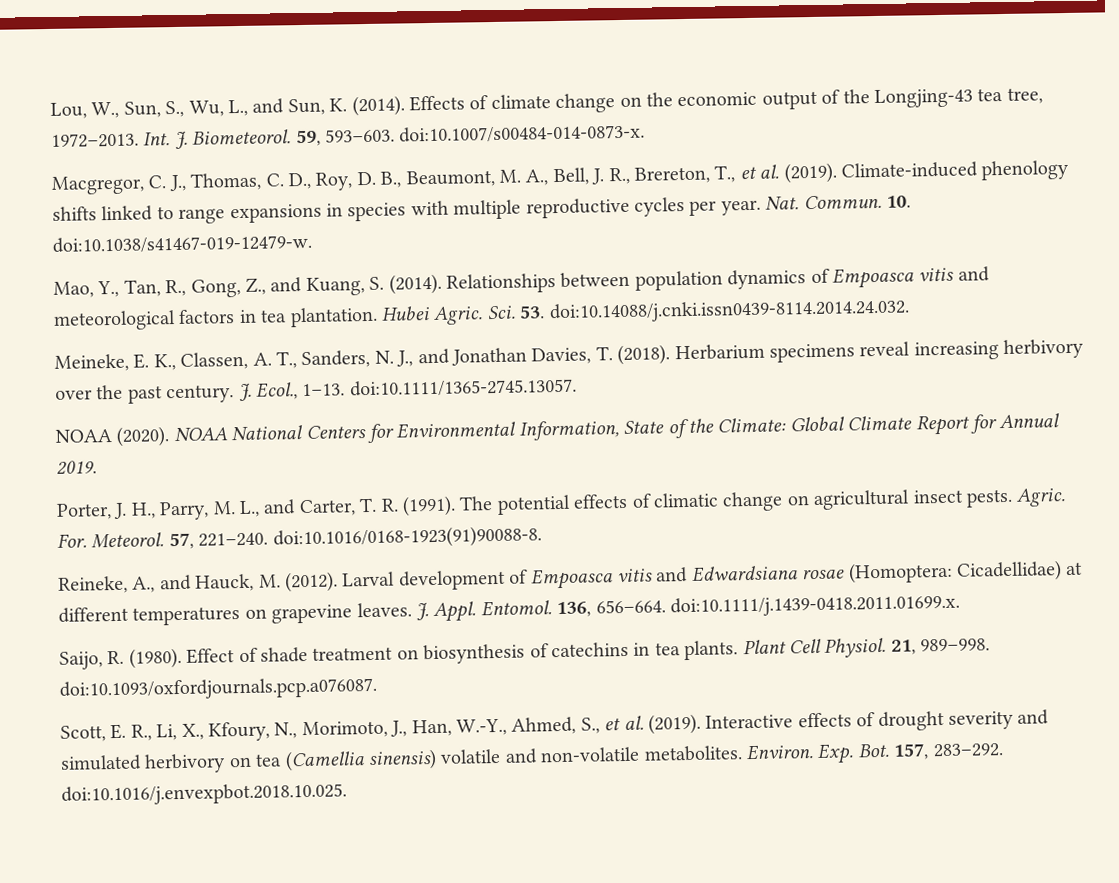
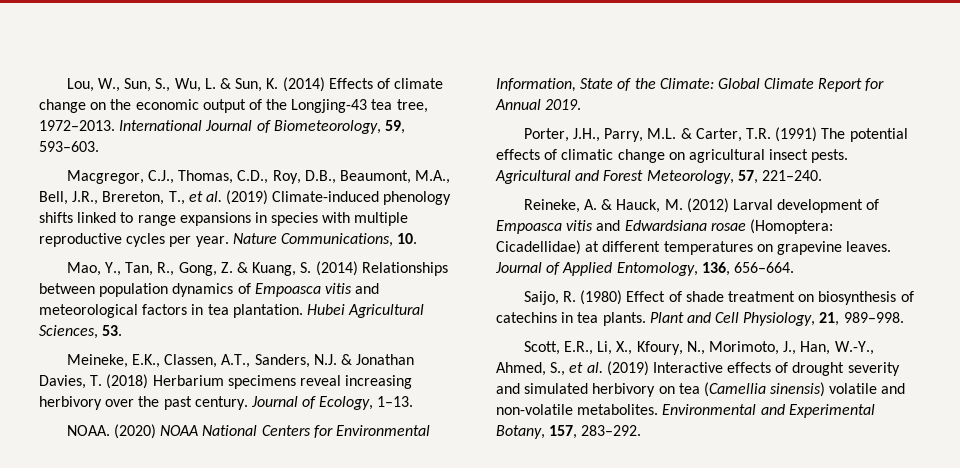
[228,98,285,117] L., and -> [204,78,232,89] L. &
[351,95,405,117] (2014). -> [282,77,325,92] (2014)
[143,129,292,150] Int. J. Biometeorol. -> [119,120,381,134] International Journal of Biometeorology,
[399,123,646,144] doi:10.1007/s00484-014-0873-x. -> (99, 146) none
[148,167,630,192] C. J., Thomas, C. D., Roy, D. B., Beaumont, M. A., Bell, J. R., -> [148,170,451,184] [39,191,99,205] C.J., Thomas, C.D., Roy, D.B., Beaumont, M.A., Bell, J.R.,
[783,162,837,184] (2019). -> [226,190,269,205] (2019)
[765,194,882,210] Nat. Commun. -> [232,233,393,247] Nature Communications,
[52,233,312,254] doi:10.1038/s41467-019-12479-w. -> (418, 238) none
[245,277,303,295] Z., and -> [220,262,249,273] Z. &
[388,273,442,295] (2014). -> [315,261,358,276] (2014)
[433,305,516,325] Agric. Sci. -> [348,304,425,318] [39,325,98,339] Agricultural Sciences,
[548,298,910,324] doi:10.14088/j.cnki.issn0439-8114.2014.24.032. -> (123, 330) none
[133,348,450,371] E. K., Classen, A. T., Sanders, N. J., and -> [132,354,353,368] E.K., Classen, A.T., Sanders, N.J. &
[617,344,671,366] (2018). -> [106,374,149,389] (2018)
[238,377,577,402] [55,426,171,447] J. Ecol., 1–13. doi:10.1111/1365-2745.13057. // NOAA (2020). -> [250,396,414,410] [66,424,157,439] Journal of Ecology, 1–13. // NOAA. (2020)
[113,495,456,521] J. H., Parry, M. L., and Carter, T. R. (1991). -> [573,127,818,142] J.H., Parry, M.L. & Carter, T.R. (1991)
[1016,488,1067,507] [57,532,165,549] Agric. For. Meteorol. -> [495,170,734,184] Agricultural and Forest Meteorology,
[272,525,542,550] doi:10.1016/0168-1923(91)90088-8. -> (822, 175) none
[132,574,192,593] A., and -> [584,199,613,210] A. &
[285,571,338,593] (2012). -> [686,198,729,213] (2012)
[416,600,552,622] J. Appl. Entomol. -> [495,262,698,276] Journal of Applied Entomology,
[669,593,960,618] doi:10.1111/j.1439-0418.2011.01699.x. -> (794, 267) none
[128,647,182,669] (1980). -> [580,290,623,305] (1980)
[788,637,887,658] Cell Physiol. -> [686,312,816,326] and Cell Physiology,
[59,676,377,701] doi:10.1093/oxfordjournals.pcp.a076087. -> (904, 317) none
[110,723,152,741] E. R., -> [564,341,594,355] E.R.,
[647,713,701,735] (2019). -> [606,361,649,376] (2019)
[745,743,889,764] Environ. Exp. Bot. -> [662,404,875,418] [496,425,545,439] Environmental and Experimental Botany,
[61,782,347,806] doi:10.1016/j.envexpbot.2018.10.025. -> (642, 430) none

